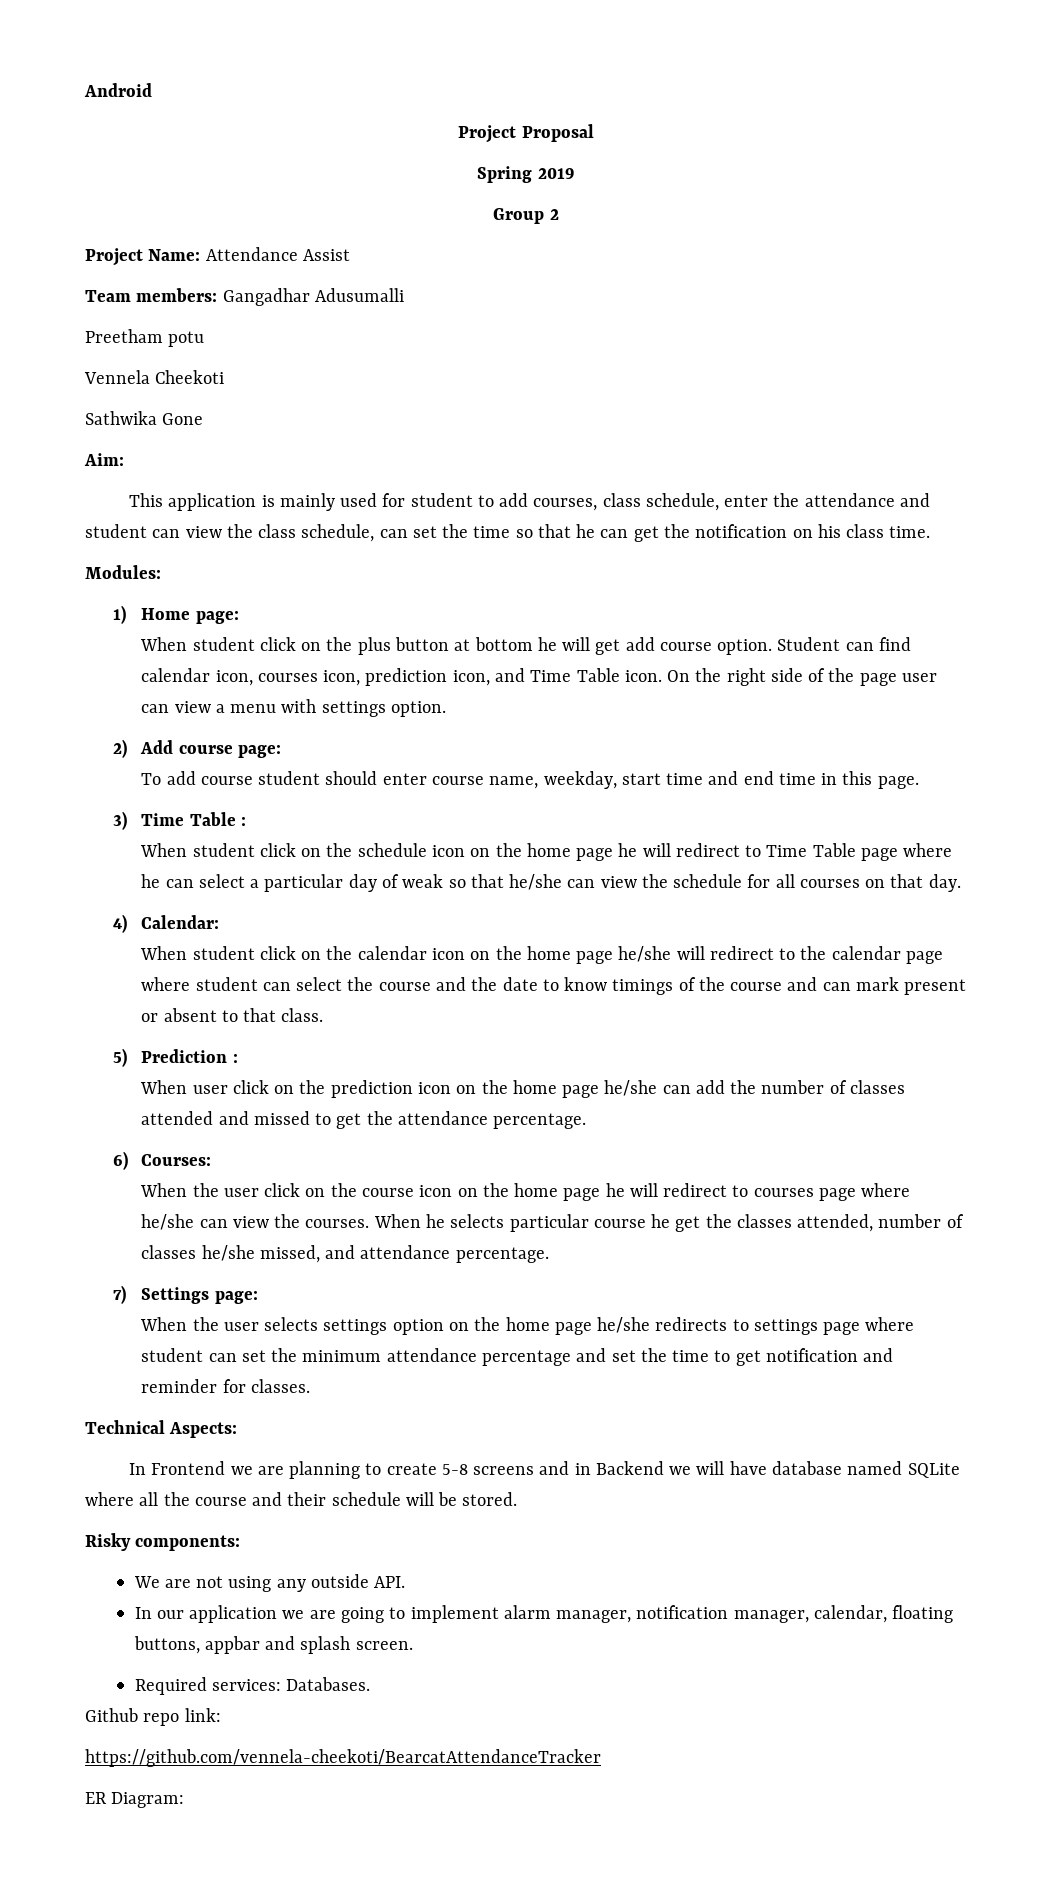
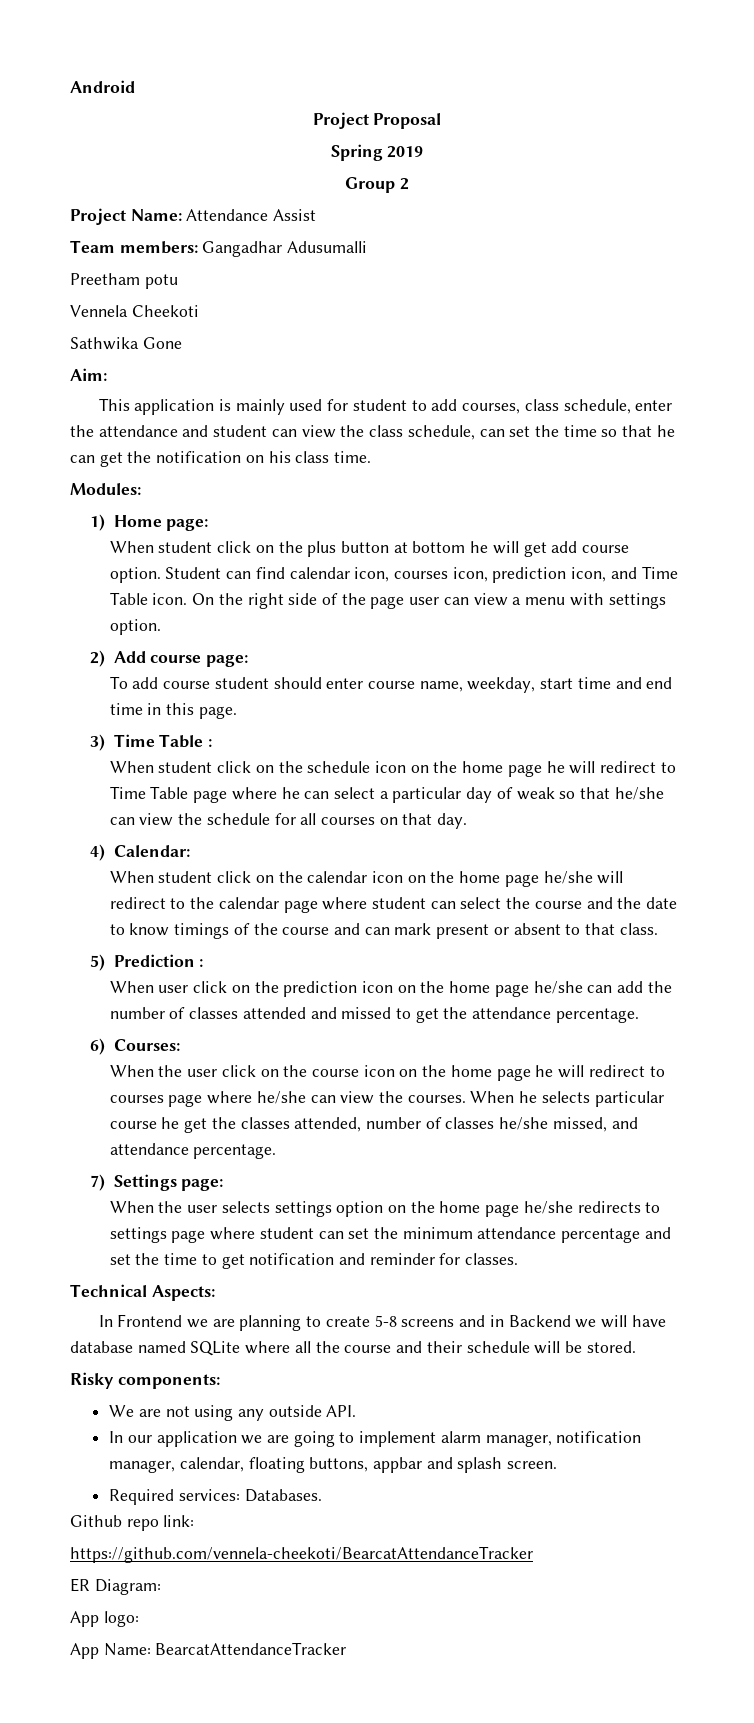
(185, 1800) none -> [70,1611,139,1627] [70,1642,347,1659] // App logo: // App Name: BearcatAttendanceTracker

